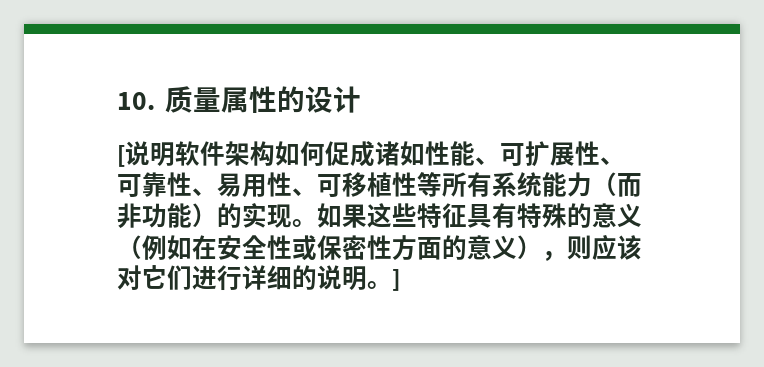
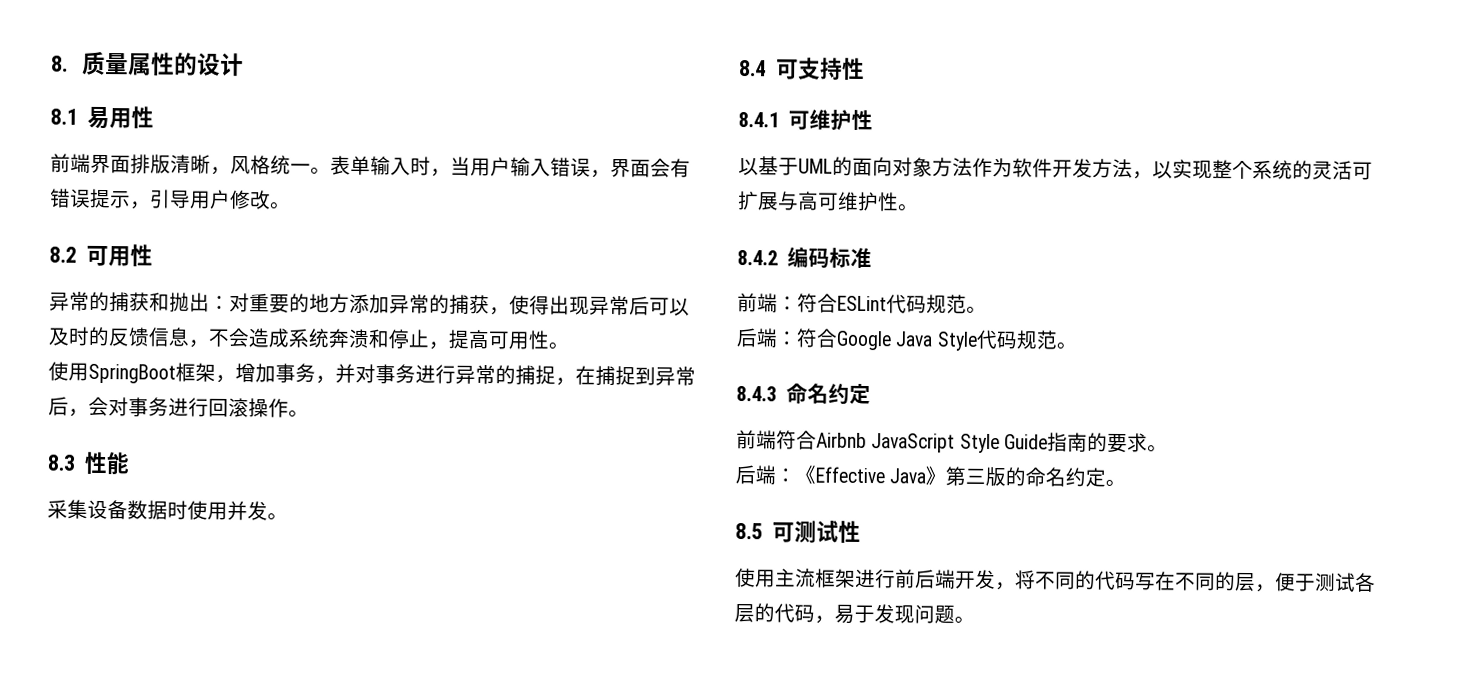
[117,92,155,110] 10. -> [51,55,69,72] 8.
[117,141,625,167] [117,172,642,197] [117,203,642,229] [117,234,642,261] [117,265,400,291] [说明软件架构如何促成诸如性能、可扩展性、可靠性、易用性、可移植性等所有系统能力（而非功能）的实现。如果这些特征具有特殊的意义（例如在安全性或保密性方面的意义），则应该对它们进行详细的说明。] -> [50,106,154,130] [50,153,691,178] [49,188,291,210] [49,244,153,267] [49,291,690,316] [48,326,569,350] [48,361,696,387] [48,396,309,418] [47,451,130,475] [47,499,288,521] [739,57,865,80] [738,109,873,131] [738,156,1373,180] [738,190,919,212] [737,246,872,269] [737,292,987,314] [736,327,1077,351] [736,383,871,405] [736,429,1168,454] [735,464,1127,487] [735,520,861,543] [735,567,1376,593] [734,603,975,624] 8.1易用性 // 前端界面排版清晰，风格统一。表单输入时，当用户输入错误，界面会有错误提示，引导用户修改。 // 8.2可用性 // 异常的捕获和抛出：对重要的地方添加异常的捕获，使得出现异常后可以及时的反馈信息，不会造成系统奔溃和停止，提高可用性。 // 使用SpringBoot框架，增加事务，并对事务进行异常的捕捉，在捕捉到异常后，会对事务进行回滚操作。 // 8.3性能 // 采集设备数据时使用并发。 // 8.4可支持性 // 8.4.1可维护性 // 以基于UML的面向对象方法作为软件开发方法，以实现整个系统的灵活可扩展与高可维护性。 // 8.4.2编码标准 // 前端：符合ESLint代码规范。 // 后端：符合Google Java Style代码规范。 // 8.4.3命名约定 // 前端符合Airbnb JavaScript Style Guide指南的要求。 // 后端：《Effective Java》第三版的命名约定。 // 8.5可测试性 // 使用主流框架进行前后端开发，将不同的代码写在不同的层，便于测试各层的代码，易于发现问题。

